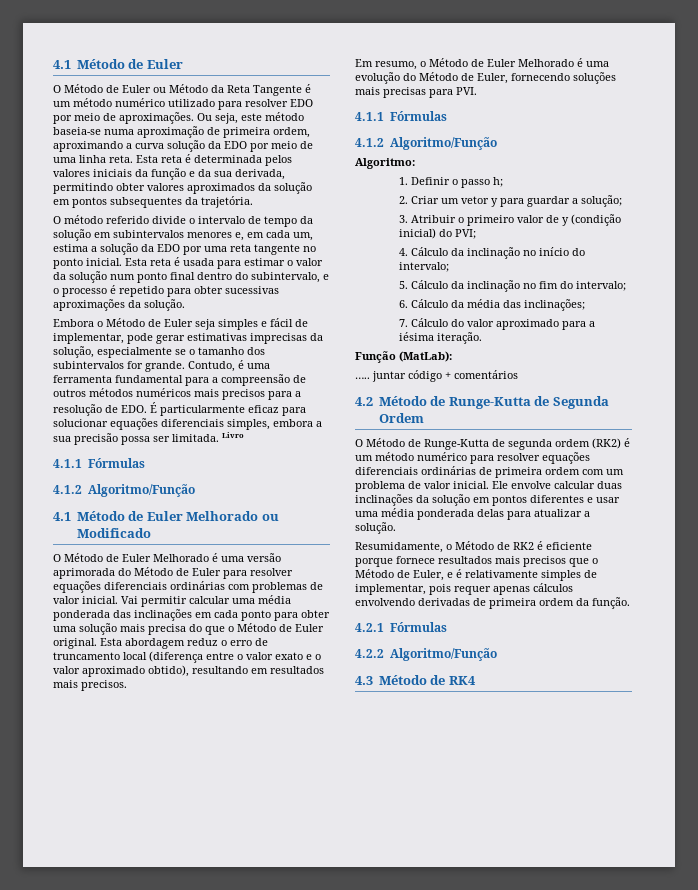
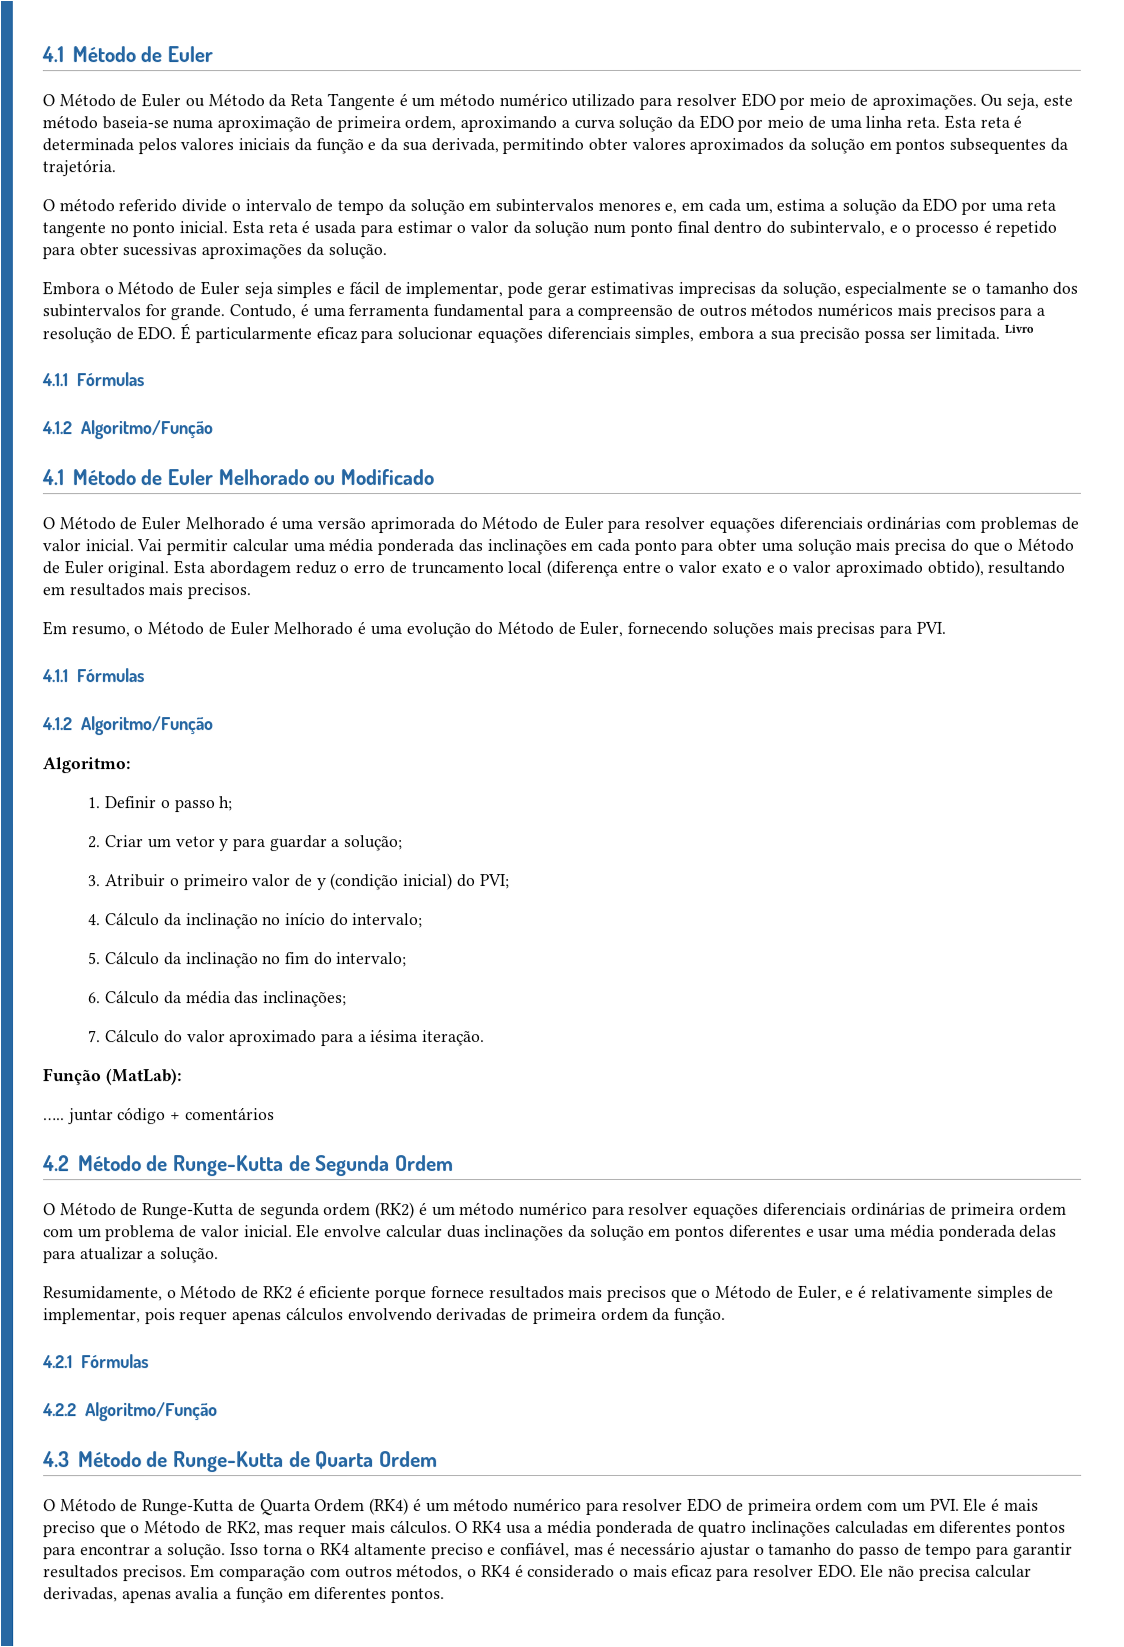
[448,676,476,685] RK4 -> [173,1451,439,1473] [43,1497,1039,1516] [43,1519,1066,1538] [43,1541,1073,1560] [43,1563,1032,1582] [43,1587,446,1604] Runge-Kutta de Quarta Ordem // O Método de Runge-Kutta de Quarta Ordem (RK4) é um método numérico para resolver EDO de primeira ordem com um PVI. Ele é mais preciso que o Método de RK2, mas requer mais cálculos. O RK4 usa a média ponderada de quatro inclinações calculadas em diferentes pontos para encontrar a solução. Isso torna o RK4 altamente preciso e confiável, mas é necessário ajustar o tamanho do passo de tempo para garantir resultados precisos. Em comparação com outros métodos, o RK4 é considerado o mais eficaz para resolver EDO. Ele não precisa calcular derivadas, apenas avalia a função em diferentes pontos.

